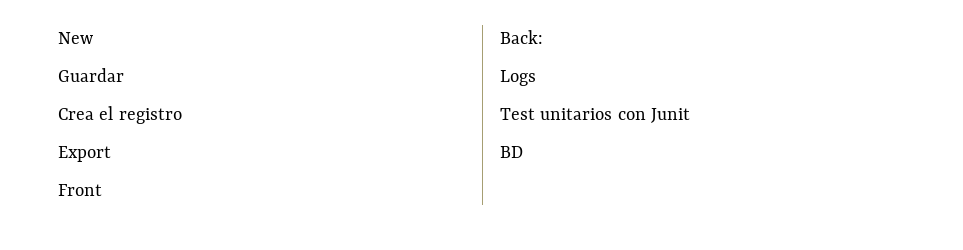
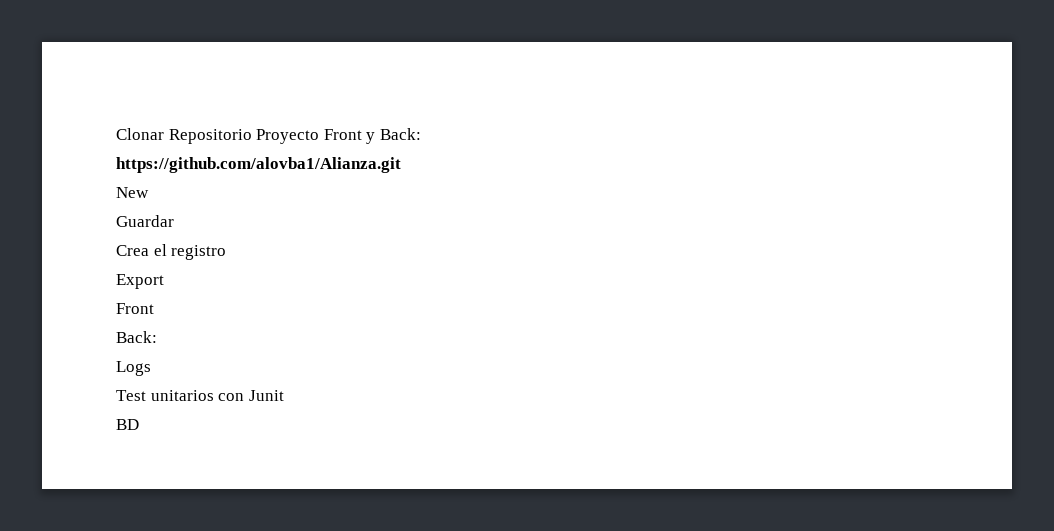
(58, 38) none -> [116,128,421,144] [116,157,401,173] Clonar Repositorio Proyecto Front y Back: // https://github.com/alovba1/Alianza.git //

